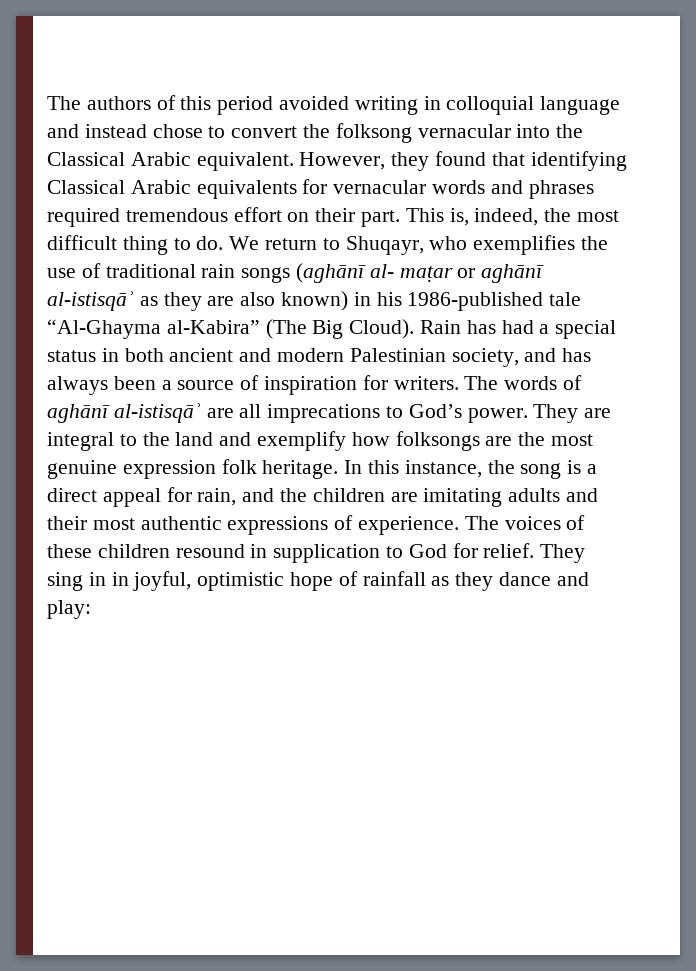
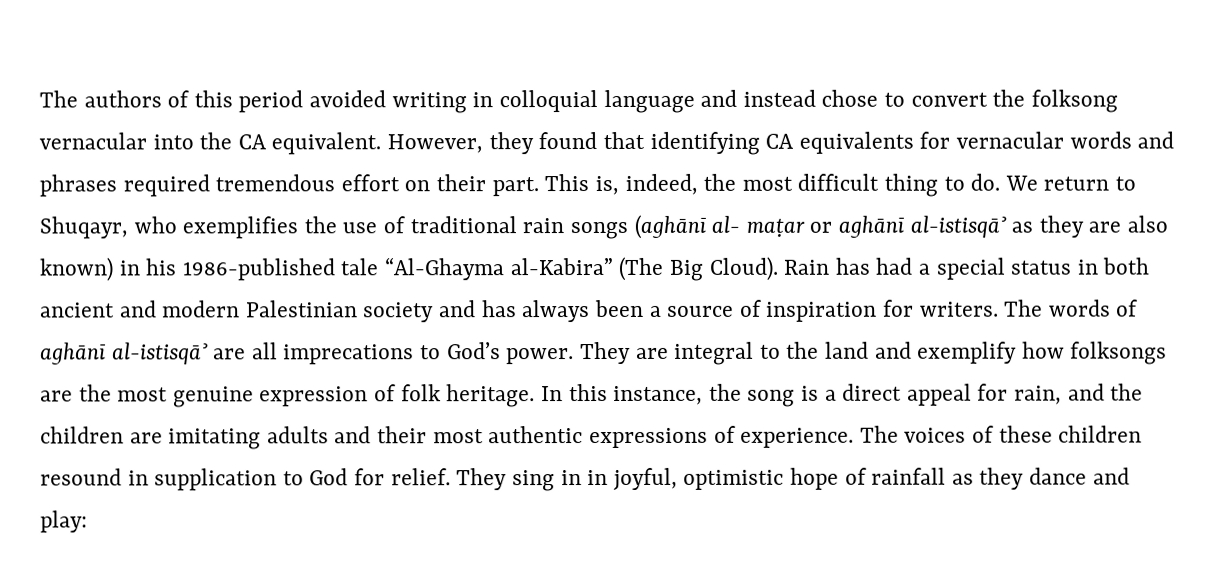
[47,152,191,166] Classical Arabic -> [237,134,267,150] CA
[47,180,191,194] Classical Arabic -> [765,133,795,149] CA
[451,348,519,367] society, -> [363,302,435,323] society
(216, 469) none -> [374,384,397,402] of

